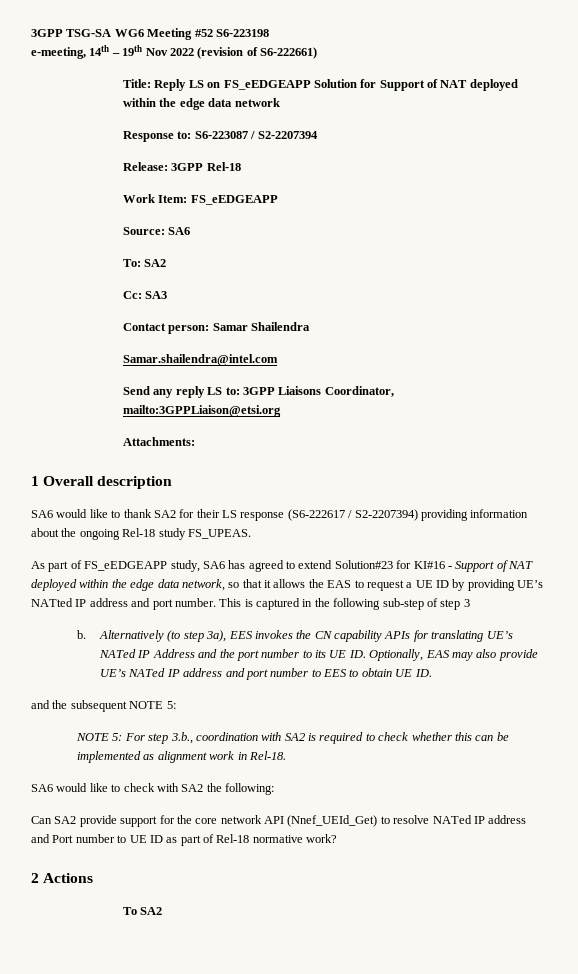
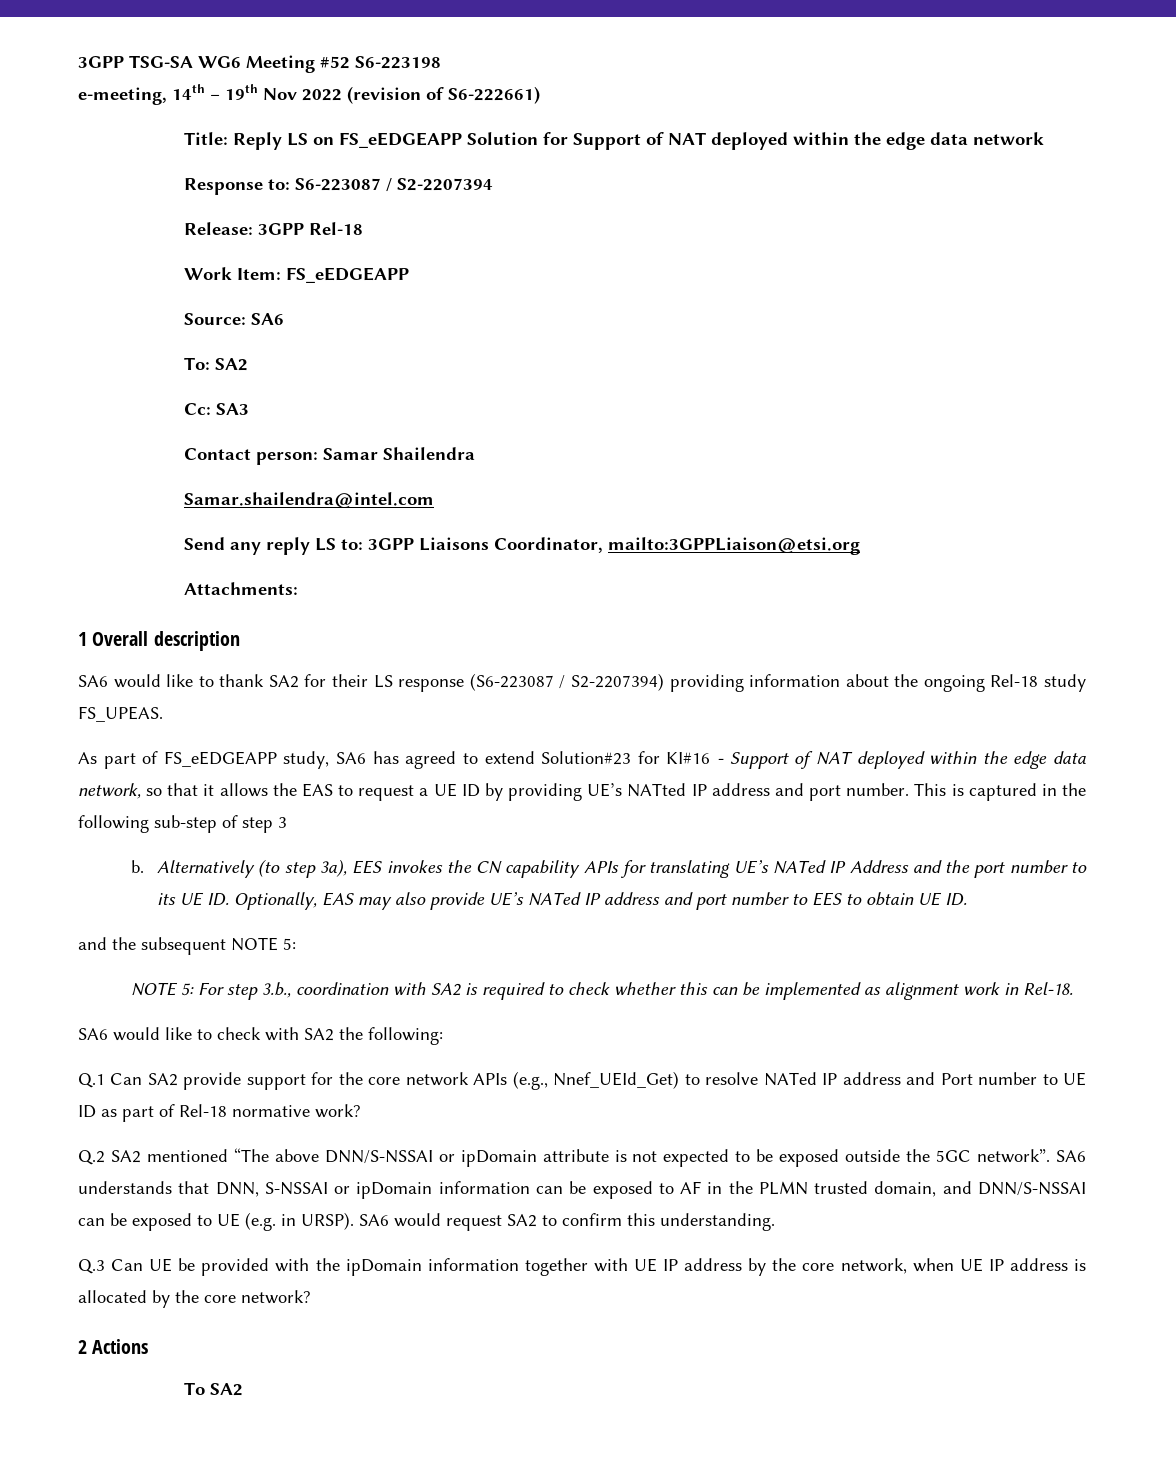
[287,509,345,521] (S6-222617 -> [469,673,554,691] (S6-223087
(274, 789) none -> [78,1073,105,1088] Q.1
[264,815,378,827] API (Nnef_UEId_Get) -> [473,1071,680,1090] APIs (e.g., Nnef_UEId_Get)
(338, 838) none -> [78,1148,1086,1167] [78,1181,1087,1199] [78,1212,775,1231] [78,1258,1087,1276] [78,1290,311,1308] // Q.2 SA2 mentioned “The above DNN/S-NSSAI or ipDomain attribute is not expected to be exposed outside the 5GC network”. SA6 understands that DNN, S-NSSAI or ipDomain information can be exposed to AF in the PLMN trusted domain, and DNN/S-NSSAI can be exposed to UE (e.g. in URSP). SA6 would request SA2 to confirm this understanding. // Q.3 Can UE be provided with the ipDomain information together with UE IP address by the core network, when UE IP address is allocated by the core network?

